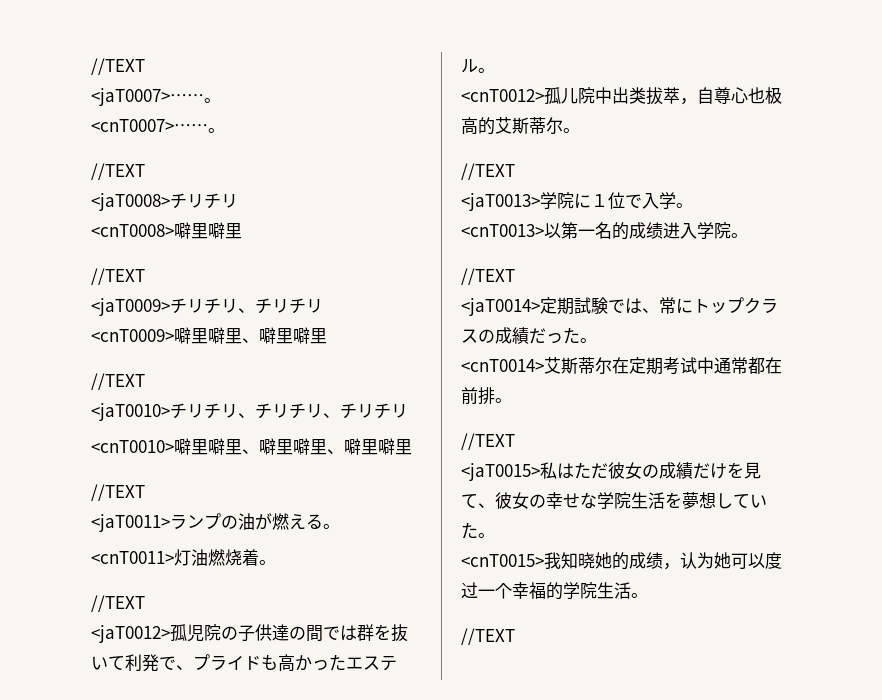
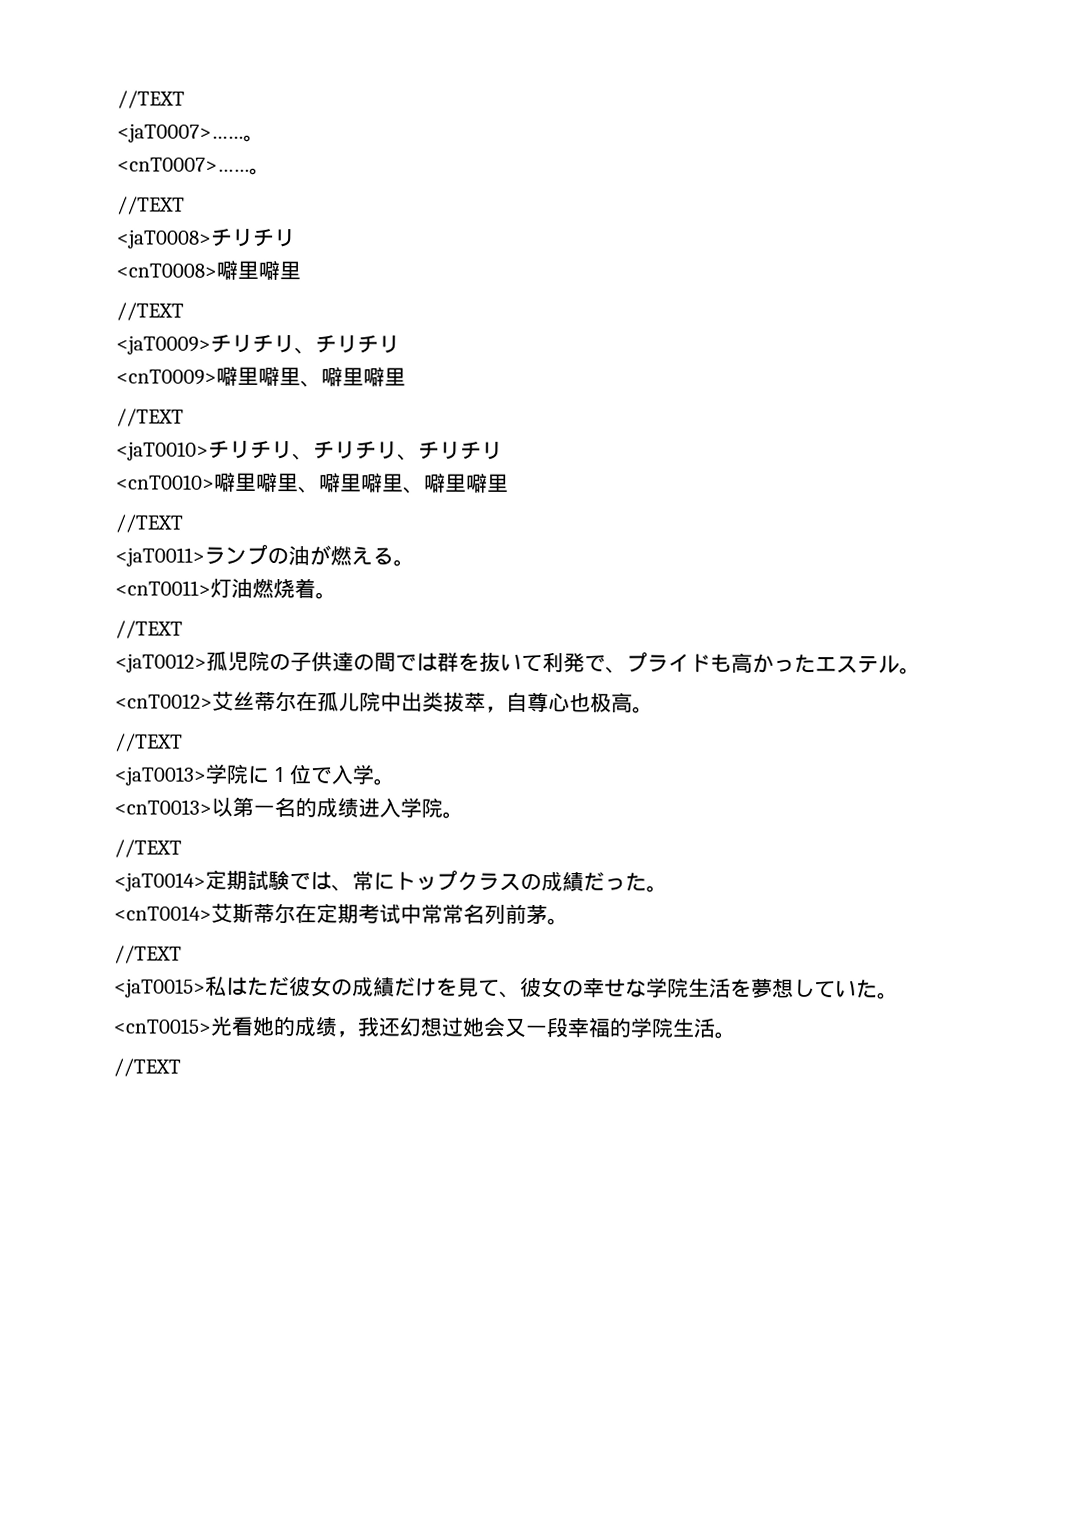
(544, 95) none -> [212,690,318,712] 艾丝蒂尔在
[478,117,563,135] 的艾斯蒂尔 -> (633, 702) none
[714,357,782,374] [461,387,495,405] 通常都在前排 -> [421,903,548,925] 常常名列前茅
[544,552,595,569] 我知晓 -> [210,1016,254,1036] 光看
[680,552,782,569] [461,582,512,599] 认为她可以度过一个 -> [357,1016,569,1038] 我还幻想过她会又一段

